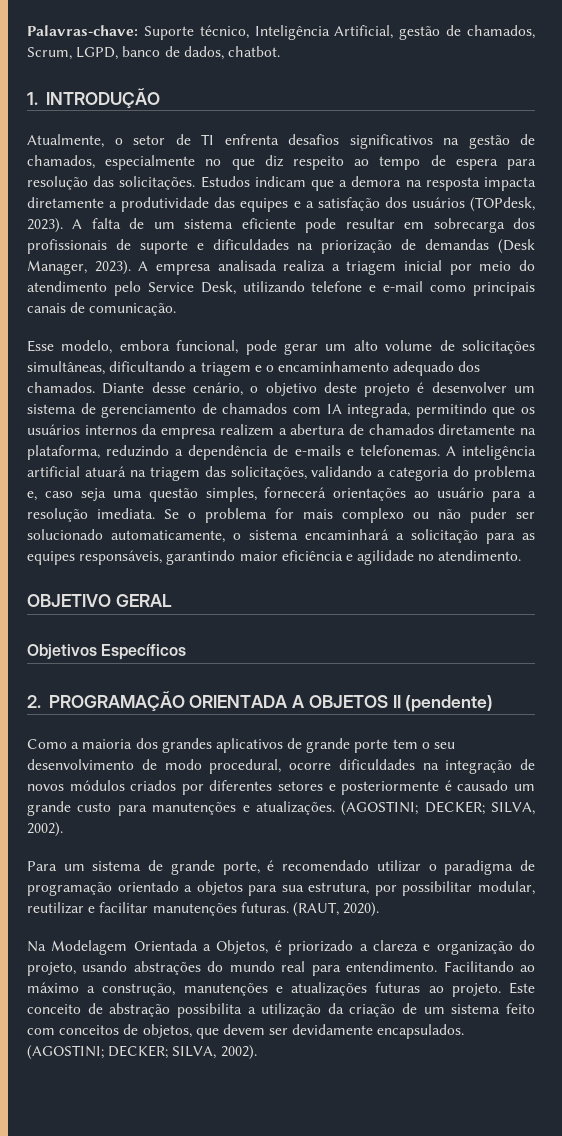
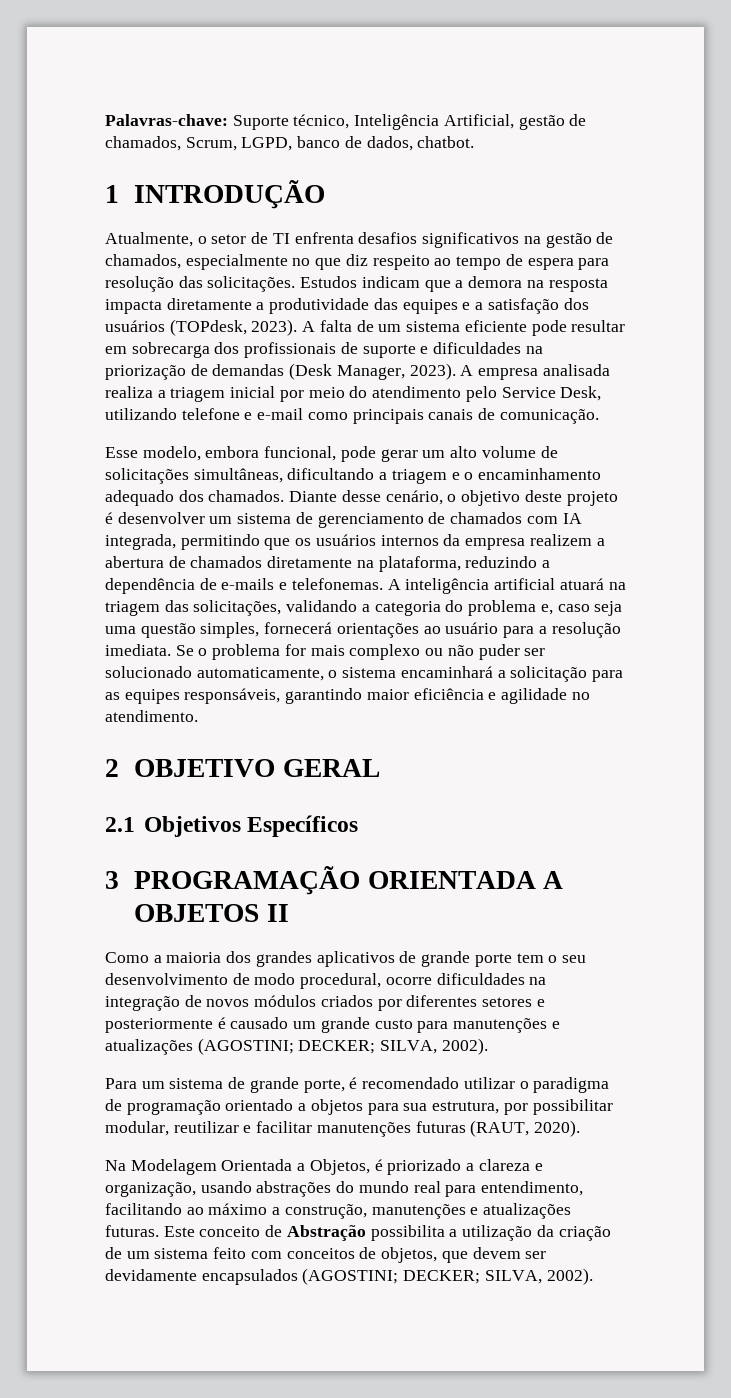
[27,92,38,105] 1. -> [105,185,119,203] 1
(522, 555) none -> [105,759,119,777] 2
(172, 600) none -> [105,817,135,832] 2.1
[27,695,41,708] 2. -> [105,871,119,889] 3
[405,695,494,712] (pendente) -> (289, 913) none
[255,801,335,815] atualizações. -> [105,1039,193,1055] atualizações
[240,902,289,913] futuras. -> [415,1121,466,1133] futuras
[436,940,535,955] [27,962,76,976] organização do projeto, -> [105,1182,196,1197] organização,
[346,961,514,972] entendimento. Facilitando -> [481,1181,584,1196] [105,1203,182,1215] entendimento, facilitando
[375,982,501,997] futuras ao projeto. -> [105,1225,159,1237] futuras.
[109,1003,171,1017] abstração -> [286,1225,366,1241] Abstração
[377,1024,465,1039] encapsulados. -> [201,1269,298,1285] encapsulados

